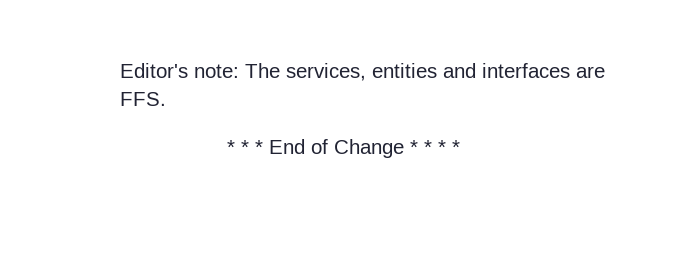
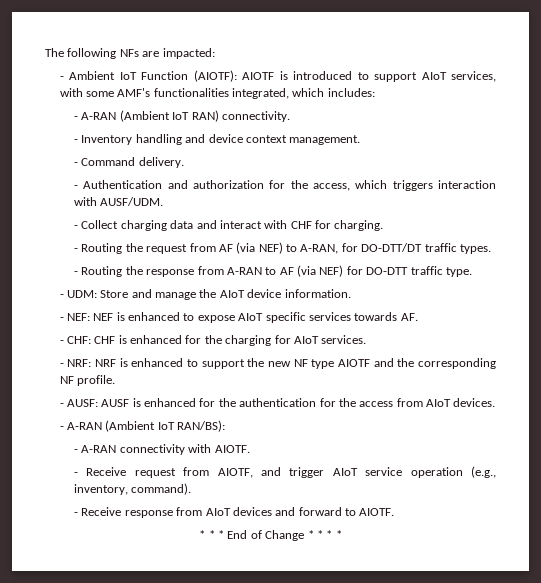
[120,63,606,81] [120,92,167,106] Editor's note: The services, entities and interfaces are FFS. -> [45,48,215,59] [59,70,496,82] [59,88,375,99] [74,110,290,122] [74,134,361,145] [74,157,184,168] [74,180,496,191] [74,197,164,206] [74,220,384,231] [74,242,491,254] [74,265,472,277] [59,289,351,300] [59,312,418,323] [59,335,367,346] [59,358,496,369] [59,375,115,386] [59,398,496,407] [59,420,226,432] [74,444,250,455] [74,466,496,478] [74,483,192,495] [74,507,395,518] The following NFs are impacted: // - Ambient IoT Function (AIOTF): AIOTF is introduced to support AIoT services, with some AMF's functionalities integrated, which includes: // - A-RAN (Ambient IoT RAN) connectivity. // - Inventory handling and device context management. // - Command delivery. // - Authentication and authorization for the access, which triggers interaction with AUSF/UDM. // - Collect charging data and interact with CHF for charging. // - Routing the request from AF (via NEF) to A-RAN, for DO-DTT/DT traffic types. // - Routing the response from A-RAN to AF (via NEF) for DO-DTT traffic type. // - UDM: Store and manage the AIoT device information. // - NEF: NEF is enhanced to expose AIoT specific services towards AF. // - CHF: CHF is enhanced for the charging for AIoT services. // - NRF: NRF is enhanced to support the new NF type AIOTF and the corresponding NF profile. // - AUSF: AUSF is enhanced for the authentication for the access from AIoT devices. // - A-RAN (Ambient IoT RAN/BS): // - A-RAN connectivity with AIOTF. // - Receive request from AIOTF, and trigger AIoT service operation (e.g., inventory, command). // - Receive response from AIoT devices and forward to AIOTF.

